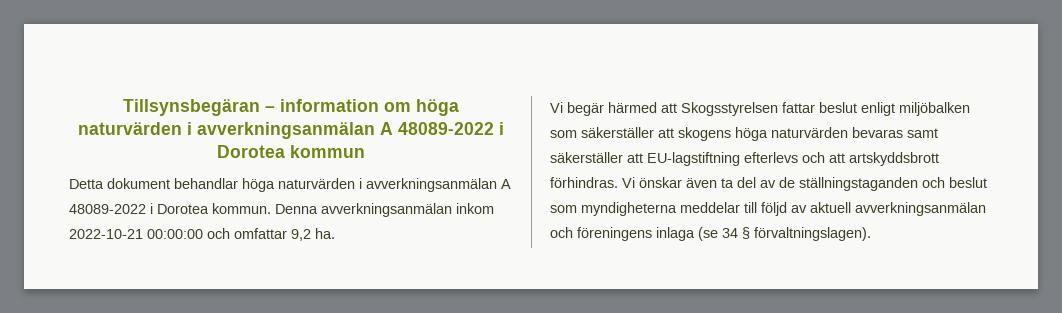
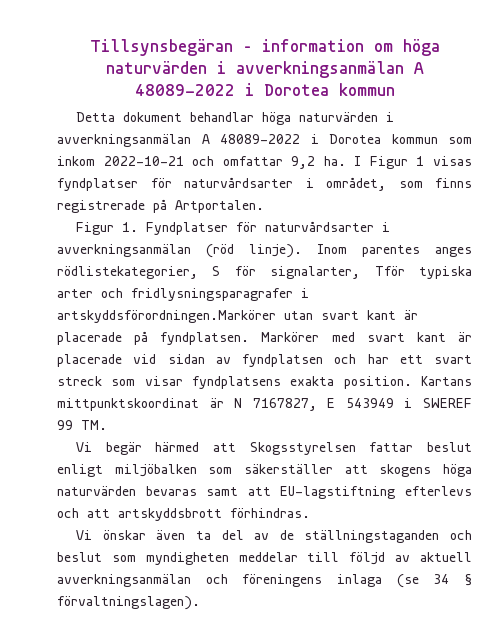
[212,203,452,217] kommun. Denna avverkningsanmälan -> [391,134,472,144] kommun som
[147,229,203,239] 00:00:00 -> (184, 161) none
(335, 233) none -> [354,156,472,169] [57,177,472,191] [57,199,264,213] [76,221,391,235] [57,244,472,258] [57,266,472,279] [57,288,309,301] [57,310,418,323] [57,331,473,345] [57,354,472,367] [57,376,472,389] [57,398,472,411] [57,420,107,430] I Figur 1 visas fyndplatser för naturvårdsarter i området, som finns registrerade på Artportalen. // Figur 1. Fyndplatser för naturvårdsarter i avverkningsanmälan (röd linje). Inom parentes anges rödlistekategorier, S för signalarter, Tför typiska arter och fridlysningsparagrafer i artskyddsförordningen.Markörer utan svart kant är placerade på fyndplatsen. Markörer med svart kant är placerade vid sidan av fyndplatsen och har ett svart streck som visar fyndplatsens exakta position. Kartans mittpunktskoordinat är N 7167827, E 543949 i SWEREF 99 TM.
[550,152,623,163] säkerställer -> (239, 491) none
(618, 182) none -> (310, 513) //
[581,202,677,216] myndigheterna -> [145,552,229,565] myndigheten

